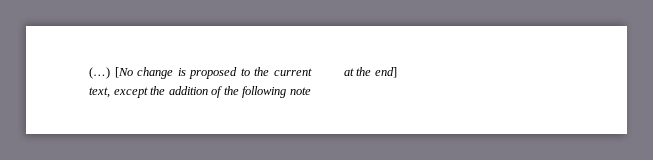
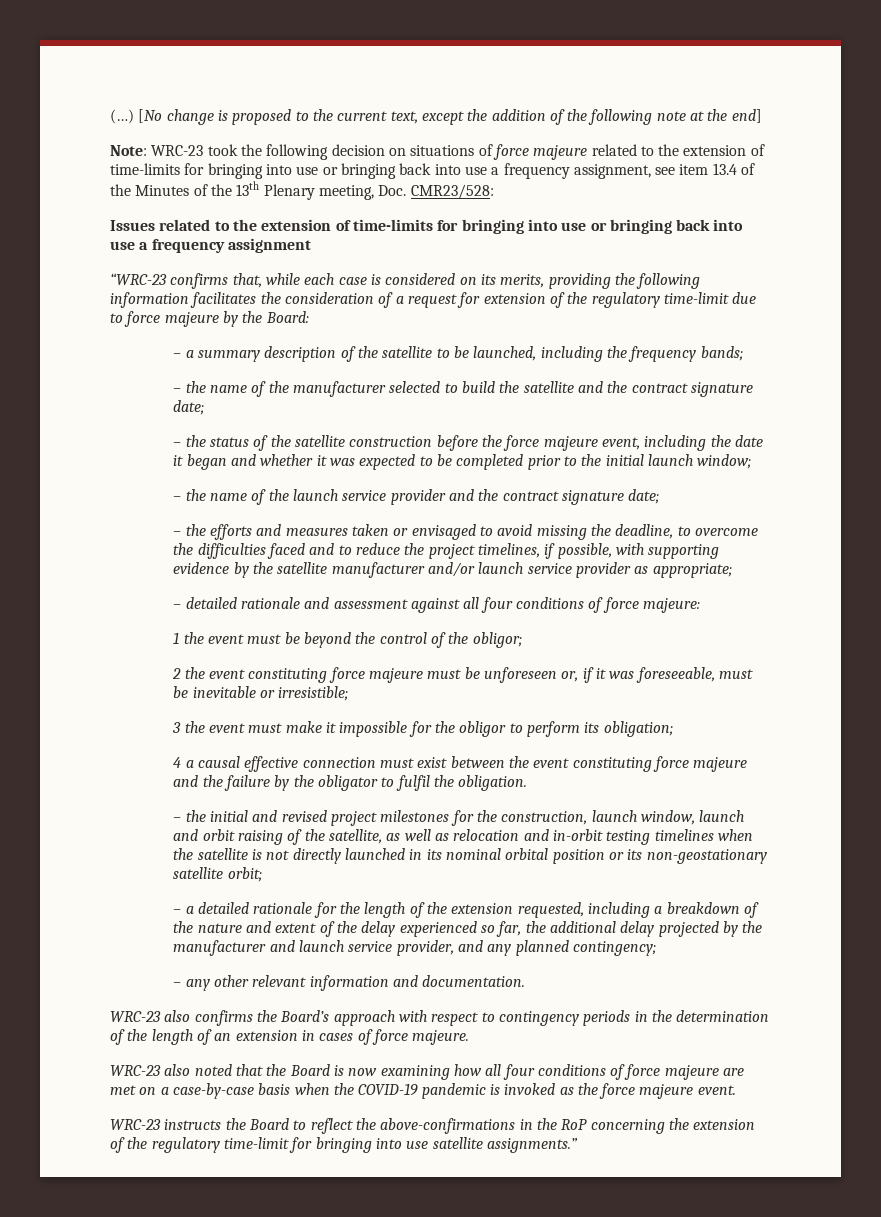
(397, 72) none -> [110,144,765,160] [110,163,756,179] [110,181,494,200] [110,219,744,234] [110,238,311,253] [110,273,701,289] [110,292,757,308] [110,311,309,327] [173,346,743,362] [173,381,753,397] [173,400,205,415] [173,435,763,451] [173,454,752,470] [173,489,660,505] [173,524,758,540] [173,543,720,559] [173,562,732,578] [173,597,700,613] [173,632,522,648] [172,667,753,683] [173,686,349,701] [172,721,673,737] [173,756,748,772] [173,775,528,791] [173,810,745,826] [173,829,753,845] [173,848,767,864] [173,867,262,882] [173,902,759,918] [173,921,763,937] [173,940,656,956] [173,975,526,991] [110,1010,770,1026] [110,1029,470,1045] [110,1064,745,1080] [110,1083,736,1099] [110,1118,756,1134] [110,1137,578,1153] // Note: WRC-23 took the following decision on situations of force majeure related to the extension of time-limits for bringing into use or bringing back into use a frequency assignment, see item 13.4 of the Minutes of the 13th Plenary meeting, Doc. CMR23/528: // Issues related to the extension of time-limits for bringing into use or bringing back into use a frequency assignment // “WRC-23 confirms that, while each case is considered on its merits, providing the following information facilitates the consideration of a request for extension of the regulatory time-limit due to force majeure by the Board: // – a summary description of the satellite to be launched, including the frequency bands; // – the name of the manufacturer selected to build the satellite and the contract signature date; // – the status of the satellite construction before the force majeure event, including the date it began and whether it was expected to be completed prior to the initial launch window; // – the name of the launch service provider and the contract signature date; // – the efforts and measures taken or envisaged to avoid missing the deadline, to overcome the difficulties faced and to reduce the project timelines, if possible, with supporting evidence by the satellite manufacturer and/or launch service provider as appropriate; // – detailed rationale and assessment against all four conditions of force majeure: // 1 the event must be beyond the control of the obligor; // 2 the event constituting force majeure must be unforeseen or, if it was foreseeable, must be inevitable or irresistible; // 3 the event must make it impossible for the obligor to perform its obligation; // 4 a causal effective connection must exist between the event constituting force majeure and the failure by the obligator to fulfil the obligation. // – the initial and revised project milestones for the construction, launch window, launch and orbit raising of the satellite, as well as relocation and in-orbit testing timelines when the satellite is not directly launched in its nominal orbital position or its non-geostationary satellite orbit; // – a detailed rationale for the length of the extension requested, including a breakdown of the nature and extent of the delay experienced so far, the additional delay projected by the manufacturer and launch service provider, and any planned contingency; // – any other relevant information and documentation. // WRC-23 also confirms the Board’s approach with respect to contingency periods in the determination of the length of an extension in cases of force majeure. // WRC-23 also noted that the Board is now examining how all four conditions of force majeure are met on a case-by-case basis when the COVID-19 pandemic is invoked as the force majeure event. // WRC-23 instructs the Board to reflect the above-confirmations in the RoP concerning the extension of the regulatory time-limit for bringing into use satellite assignments.”

